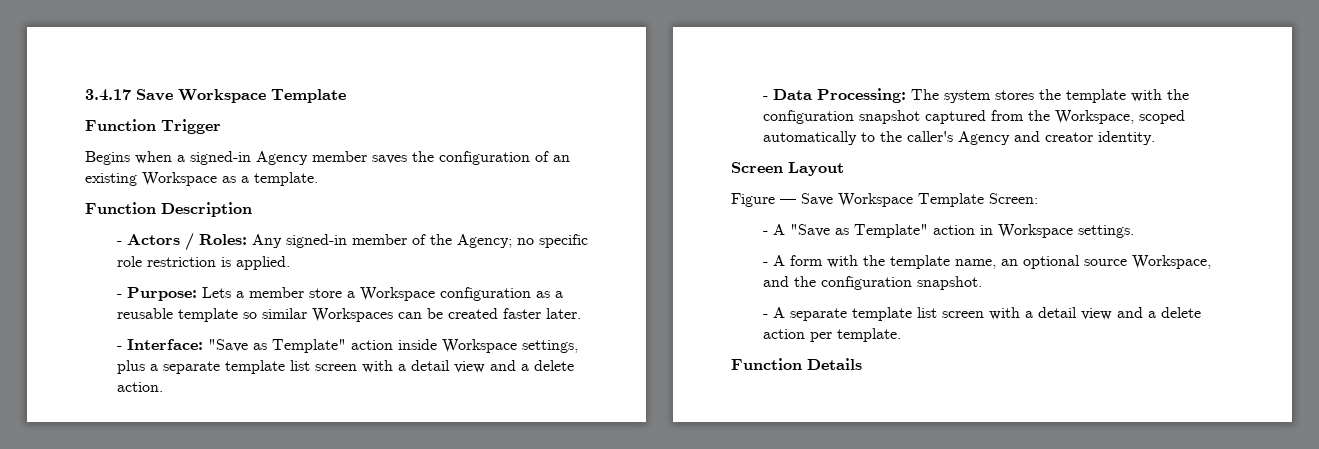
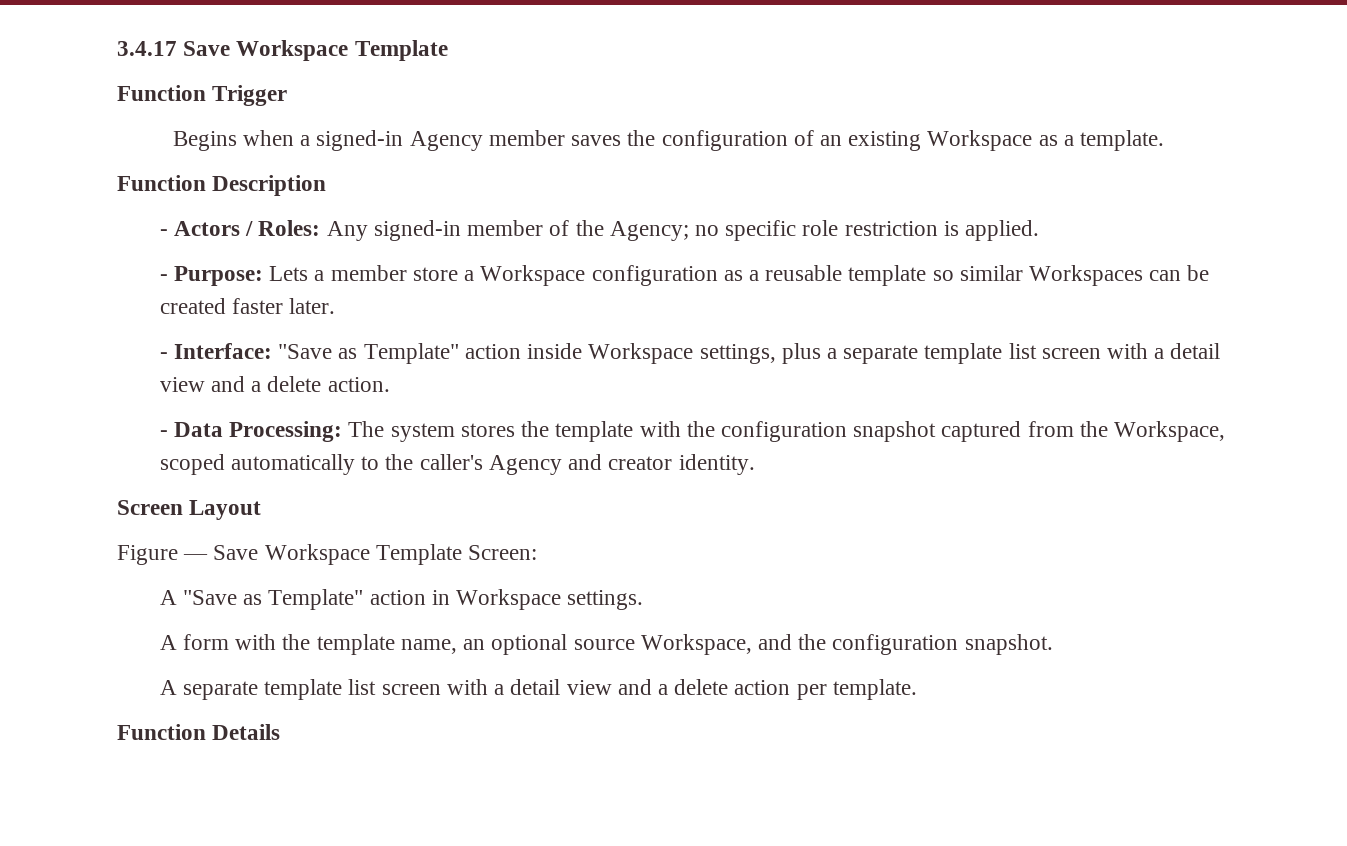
[762,231,768,235] - -> (538, 552) none
[762,262,768,266] - -> (644, 600) none
[762,314,768,318] - -> (1053, 644) none

